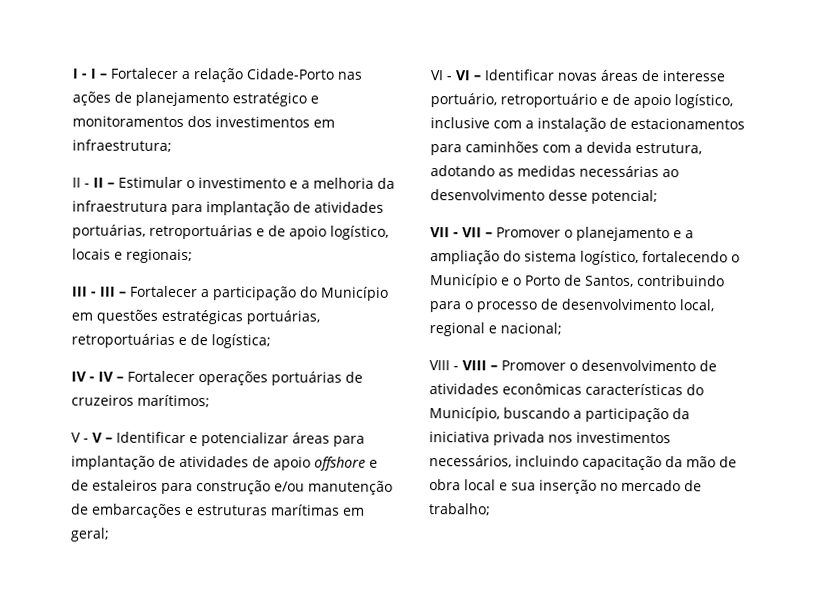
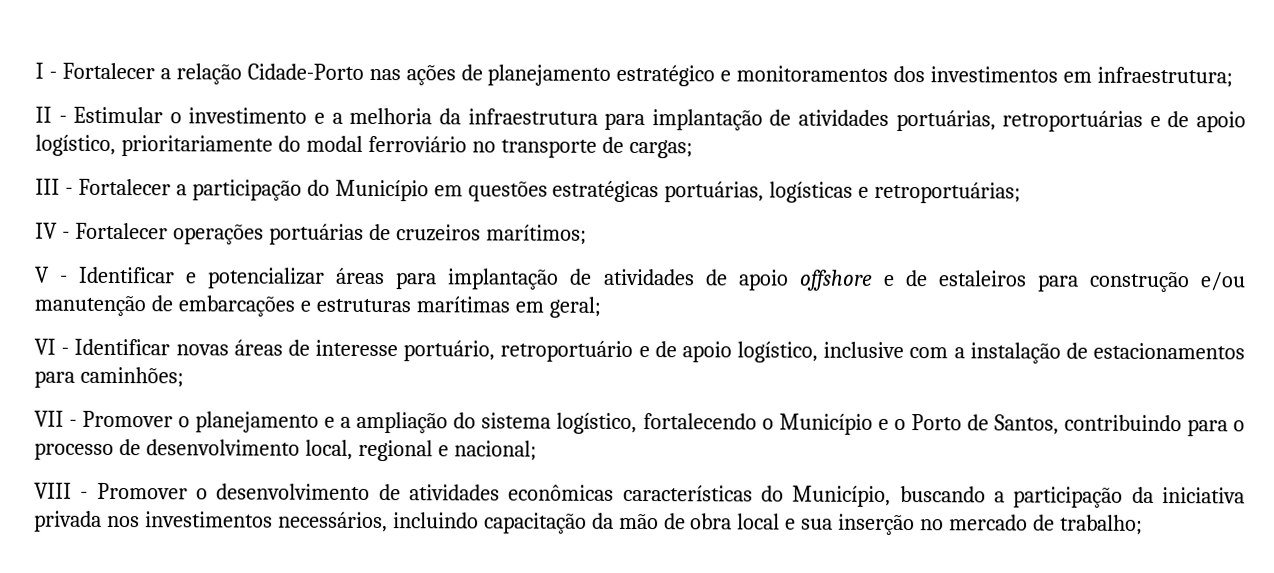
[72,68,107,79] I - I – -> [35,62,57,79] I -
[93,177,115,188] II – -> (67, 119) none
[72,248,193,264] [72,286,127,297] locais e regionais; // III - III – -> [120,135,693,159] [35,178,73,195] prioritariamente do modal ferroviário no transporte de cargas; // III -
[71,333,271,349] [71,371,124,382] retroportuárias e de logística; // IV - IV – -> [769,181,1022,204] [35,222,70,239] logísticas e retroportuárias; // IV -
[92,432,113,443] V – -> (69, 279) none
[455,70,481,81] VI – -> (70, 351) none
[465,141,702,155] [430,165,679,178] [430,189,658,205] [430,227,493,238] caminhões com a devida estrutura, adotando as medidas necessárias ao desenvolvimento desse potencial; // VII - VII – -> [79,366,184,388] [34,410,78,427] caminhões; // VII -
[462,360,498,371] VIII – -> (89, 495) none

